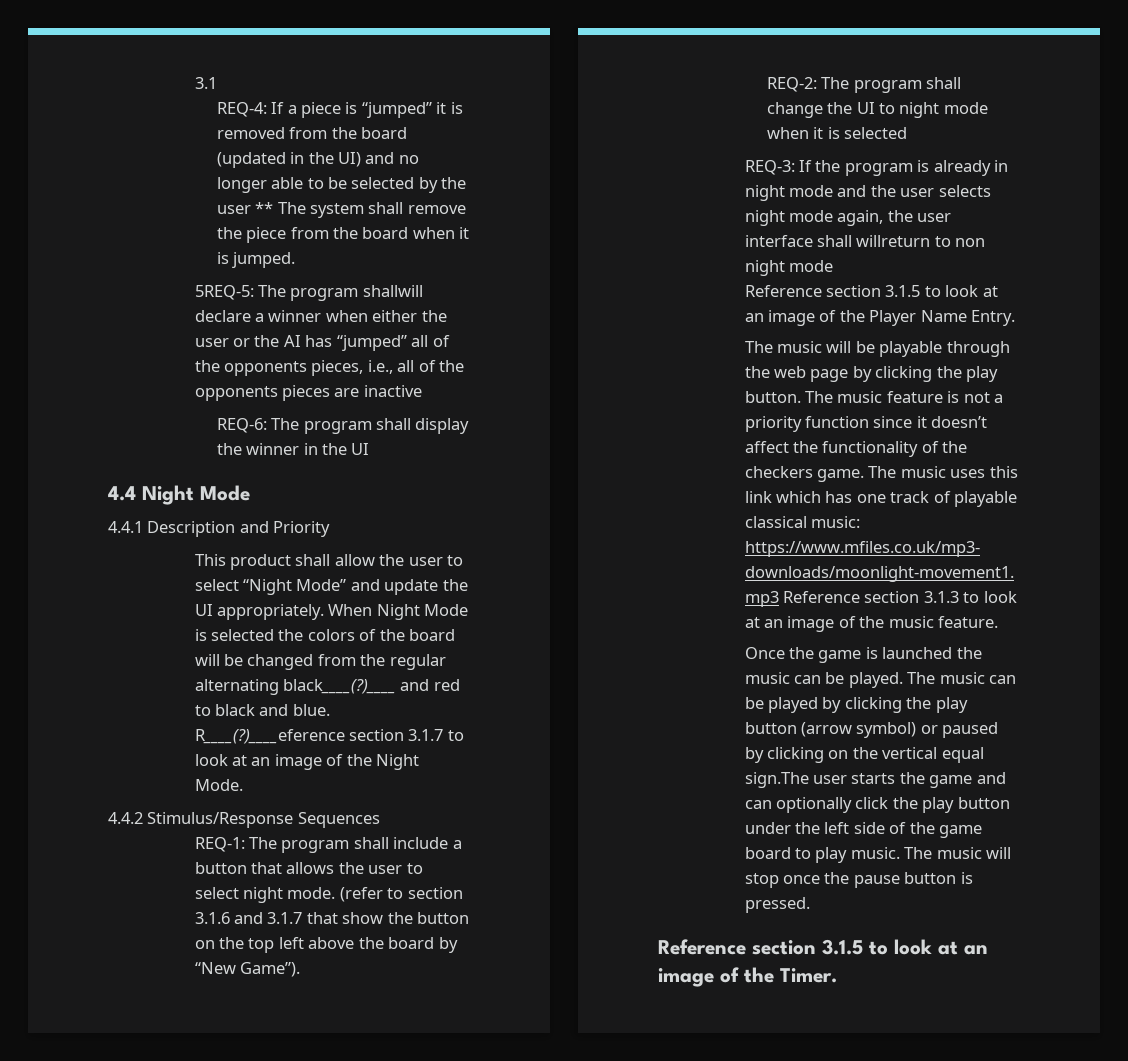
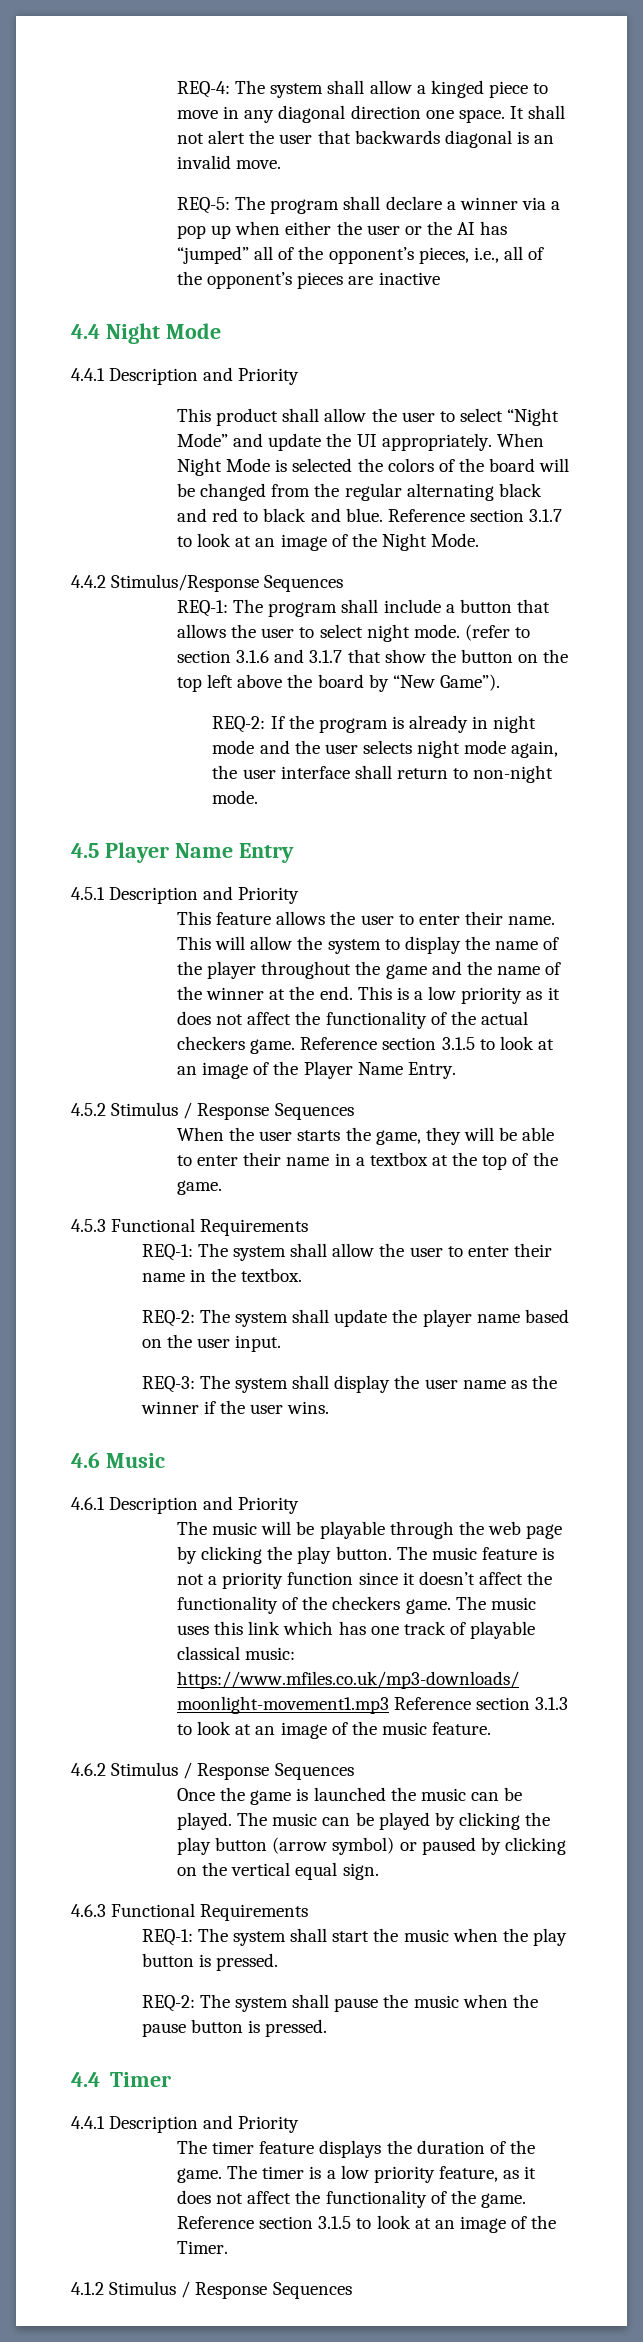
[194,77,217,89] [216,102,463,118] [216,127,407,139] [216,152,419,168] [216,177,467,193] [216,202,466,218] [216,227,470,243] [216,252,296,268] [194,285,423,301] 3.1 // REQ-4: If a piece is “jumped” it is removed from the board (updated in the UI) and no longer able to be selected by the user ** The system shall remove the piece from the board when it is jumped. // 5REQ-5: The program shallwill -> [177,80,549,98] [177,105,566,123] [177,130,555,148] [177,155,282,169] [177,196,381,214] REQ-4: The system shall allow a kinged piece to move in any diagonal direction one space. It shall not alert the user that backwards diagonal is an invalid move. // REQ-5: The program shall
(322, 316) none -> [521,197,561,210] [177,225,232,239] via a pop up
[223,361,307,376] opponents -> [328,247,414,264] opponent’s
[194,386,278,401] opponents -> [207,272,293,289] opponent’s
[216,418,470,434] [216,443,370,455] // REQ-6: The program shall display the winner in the UI -> (440, 278) none
[282,679,396,694] black____(?)____ -> [498,483,542,497] black
[194,729,345,744] R____(?)____eference -> [387,509,465,522] Reference
[821,77,961,93] [766,102,988,118] [766,127,907,139] [744,160,795,175] The program shall change the UI to night mode when it is selected // REQ-3: -> (266, 724) none
[856,235,986,247] [744,260,833,276] willreturn to non night mode // -> [396,765,554,783] [212,790,259,804] [71,842,294,863] [71,886,300,904] [177,911,556,925] [177,936,560,954] [177,961,562,979] [177,986,560,1004] [177,1011,528,1029] [177,1036,296,1054] return to non-night mode. // 4.5 Player Name Entry // 4.5.1 Description and Priority // This feature allows the user to enter their name. This will allow the system to display the name of the player throughout the game and the name of the winner at the end. This is a low priority as it does not affect the functionality of the actual checkers game.
(1016, 318) none -> [71,1102,354,1120] [177,1127,555,1145] [177,1152,558,1170] [177,1180,223,1195] [71,1218,309,1236] [141,1243,552,1261] [141,1268,303,1282] [141,1309,569,1327] [141,1334,282,1352] [141,1375,557,1393] [140,1400,330,1414] [71,1452,165,1468] [71,1496,300,1514] // 4.5.2 Stimulus / Response Sequences // When the user starts the game, they will be able to enter their name in a textbox at the top of the game. // 4.5.3 Functional Requirements // REQ-1: The system shall allow the user to enter their name in the textbox. // REQ-2: The system shall update the player name based on the user input. // REQ-3: The system shall display the user name as the winner if the user wins. // 4.6 Music // 4.6.1 Description and Priority
(999, 622) none -> [71,1762,354,1780] // 4.6.2 Stimulus / Response Sequences
[744,772,1006,788] [744,797,1010,813] [744,822,983,838] [744,847,1012,863] [744,873,820,888] sign.The user starts the game and can optionally click the play button under the left side of the game board to play music. The music will stop once -> [342,1863,379,1880] [71,1903,309,1921] [141,1928,567,1946] [141,1953,278,1971] [141,1994,508,2012] sign. // 4.6.3 Functional Requirements // REQ-1: The system shall start the music when the play button is pressed. // REQ-2: The system shall pause the music when
(810, 905) none -> [71,2072,171,2087] [71,2115,300,2133] [177,2140,535,2158] [177,2165,537,2183] [177,2190,526,2208] 4.4 Timer // 4.4.1 Description and Priority // The timer feature displays the duration of the game. The timer is a low priority feature, as it does not affect the functionality of the game.
(837, 975) none -> [71,2281,352,2299] // 4.1.2 Stimulus / Response Sequences

